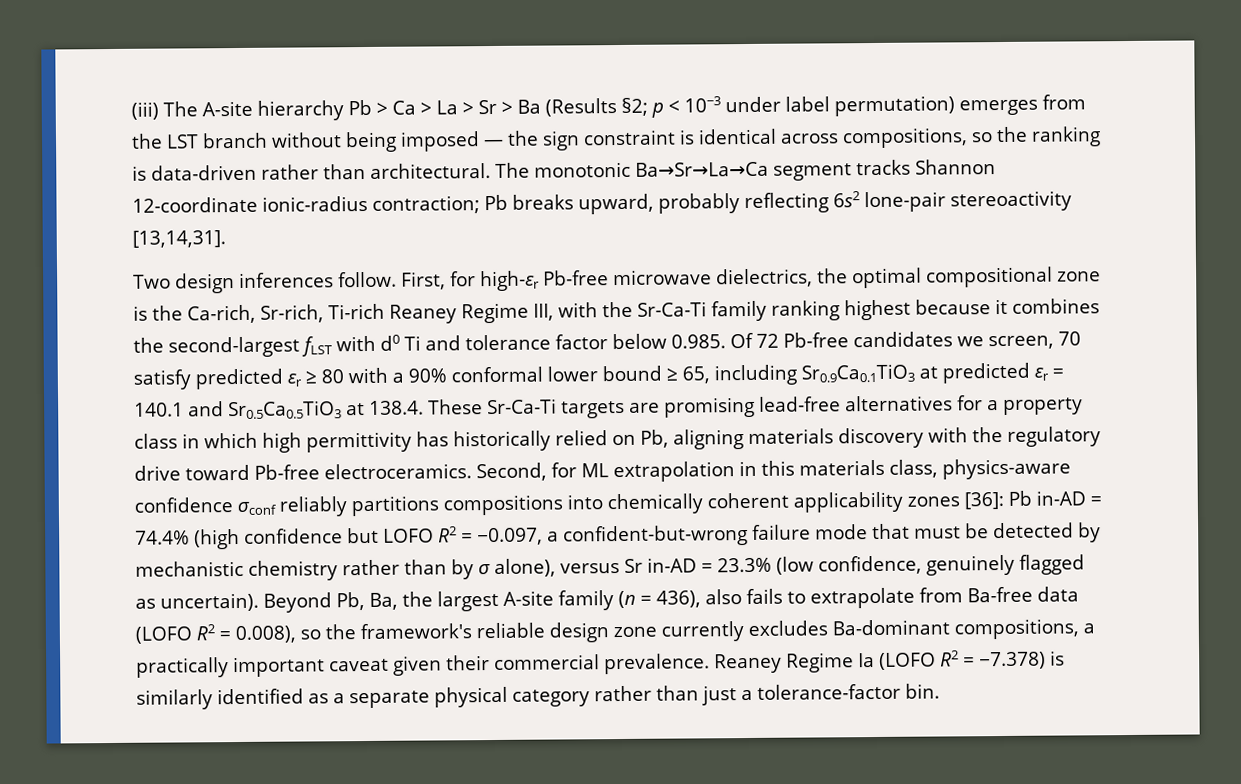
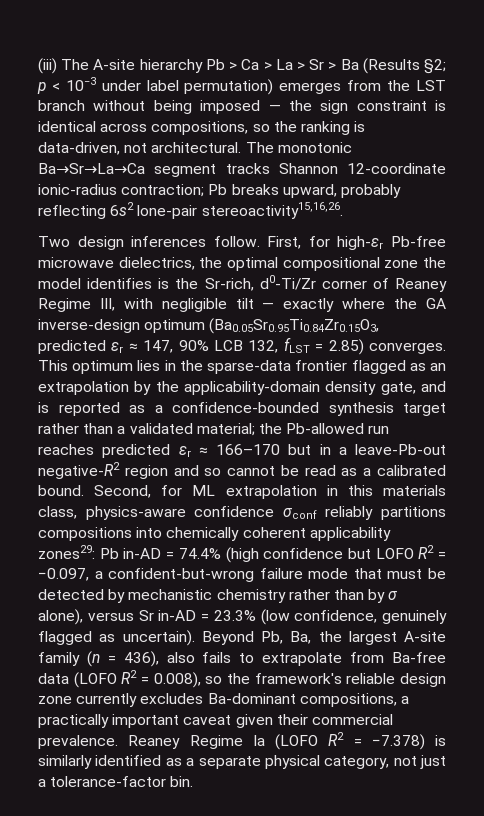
[151,163,366,181] data-driven rather than -> [38,142,148,155] data-driven, not
[950,190,1072,212] [132,230,226,248] stereoactivity [13,14,31]. -> [201,202,343,219] stereoactivity15,16,26.
[133,298,1100,324] [133,331,1081,358] [133,362,1064,390] [134,395,1083,420] [134,426,1101,453] [134,463,472,481] is the Ca-rich, Sr-rich, Ti-rich Reaney Regime III, with the Sr-Ca-Ti family ranking highest because it combines the second-largest fLST with d0 Ti and tolerance factor below 0.985. Of 72 Pb-free candidates we screen, 70 satisfy predicted εr ≥ 80 with a 90% conformal lower bound ≥ 65, including Sr0.9Ca0.1TiO3 at predicted εr = 140.1 and Sr0.5Ca0.5TiO3 at 138.4. These Sr-Ca-Ti targets are promising lead-free alternatives for a property class in which high permittivity has historically relied on Pb, aligning materials discovery with the regulatory drive toward Pb-free electroceramics. -> [423,257,446,268] [38,275,447,292] [38,298,447,312] [38,318,380,334] [38,337,446,355] [38,360,446,374] [38,381,446,395] [38,402,446,416] [38,423,390,436] [38,444,446,458] [38,462,446,479] [38,485,84,496] the model identifies is the Sr-rich, d0-Ti/Zr corner of Reaney Regime III, with negligible tilt — exactly where the GA inverse-design optimum (Ba0.05Sr0.95Ti0.84Zr0.15O3, predicted εr ≈ 147, 90% LCB 132, fLST = 2.85) converges. This optimum lies in the sparse-data frontier flagged as an extrapolation by the applicability-domain density gate, and is reported as a confidence-bounded synthesis target rather than a validated material; the Pb-allowed run reaches predicted εr ≈ 166–170 but in a leave-Pb-out negative-R2 region and so cannot be read as a calibrated bound.
[907,491,1004,510] zones [36]: -> [38,545,95,559] zones29:
[512,685,699,707] category rather than -> [324,756,417,769] category, not

